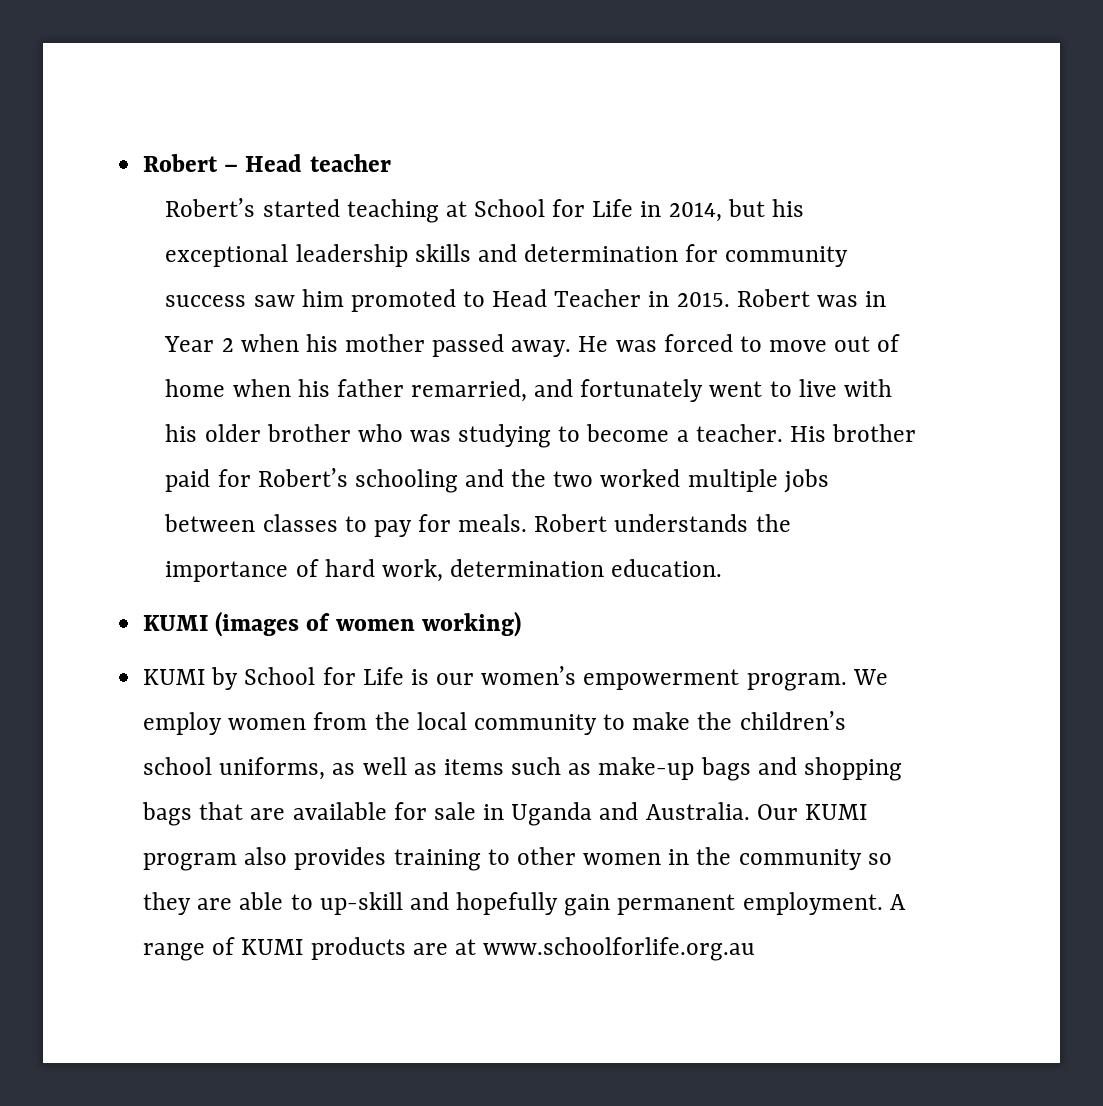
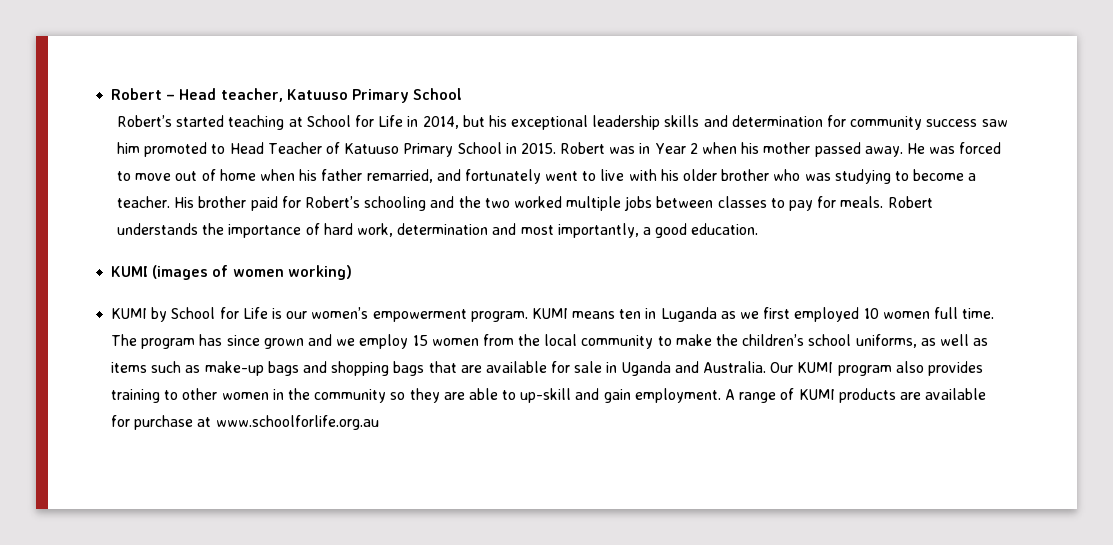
[309,154,391,172] teacher -> [220,88,463,103] teacher, Katuuso Primary School
(642, 298) none -> [325,142,502,157] of Katuuso Primary School
(604, 568) none -> [492,223,688,238] and most importantly, a good
[852,669,888,685] [143,712,223,735] We employ -> [531,307,995,322] [111,334,428,349] KUMI means ten in Luganda as we first employed 10 women full time. The program has since grown and we employ 15
[456,892,736,916] hopefully gain permanent -> [603,389,631,403] gain
(448, 949) none -> [925,388,987,400] [111,415,194,430] available for purchase

